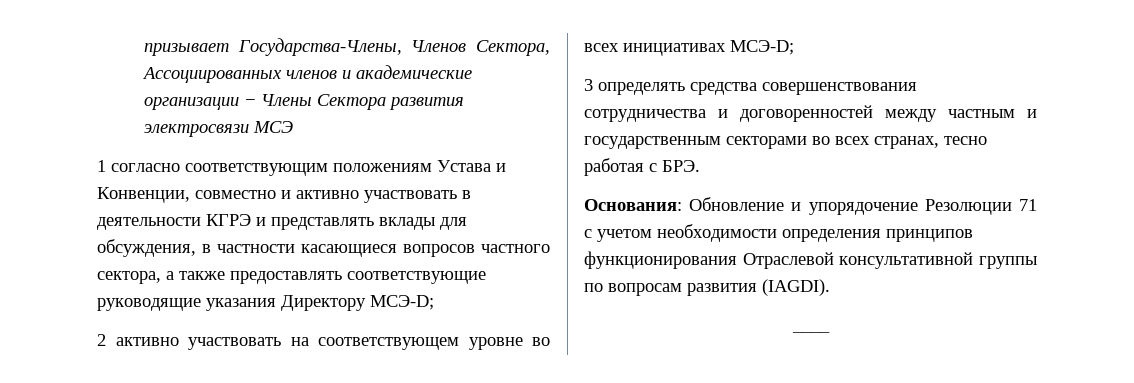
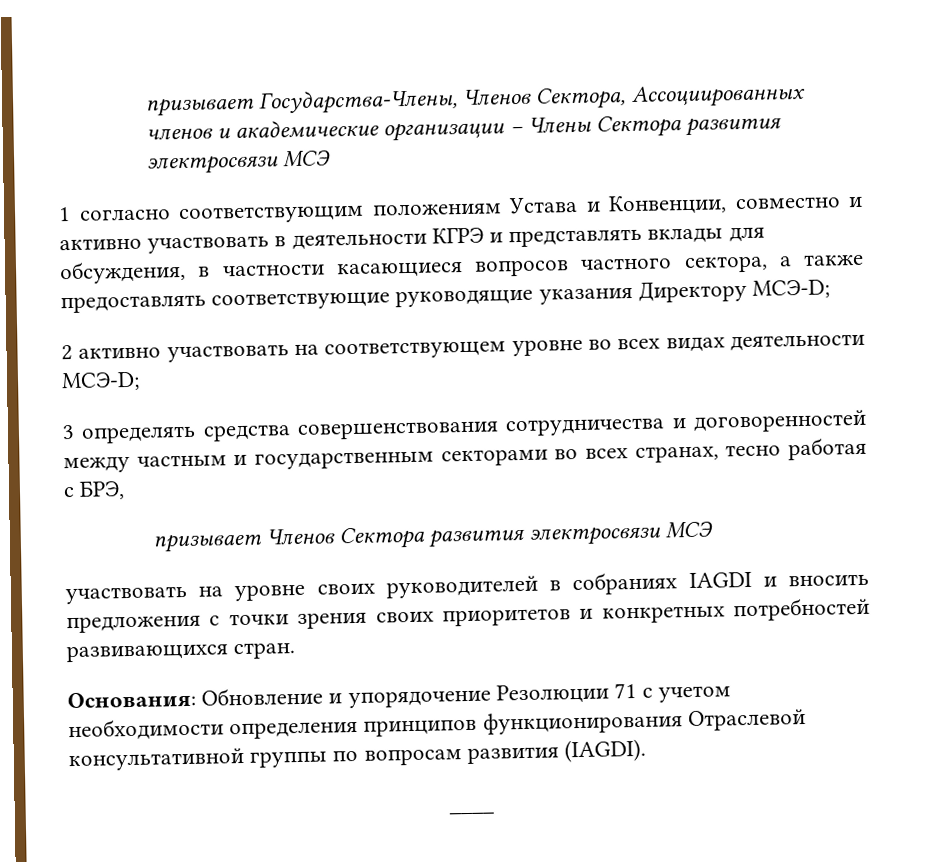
[623,43,726,56] инициативах -> [665,333,865,353] видах деятельности
[662,160,700,172] БРЭ. -> [79,480,126,500] [152,521,714,553] [65,571,869,605] [66,596,870,634] [66,642,297,663] БРЭ, // призывает Членов Сектора развития электросвязи МСЭ // участвовать на уровне своих руководителей в собраниях IAGDI и вносить предложения с точки зрения своих приоритетов и конкретных потребностей развивающихся стран.

